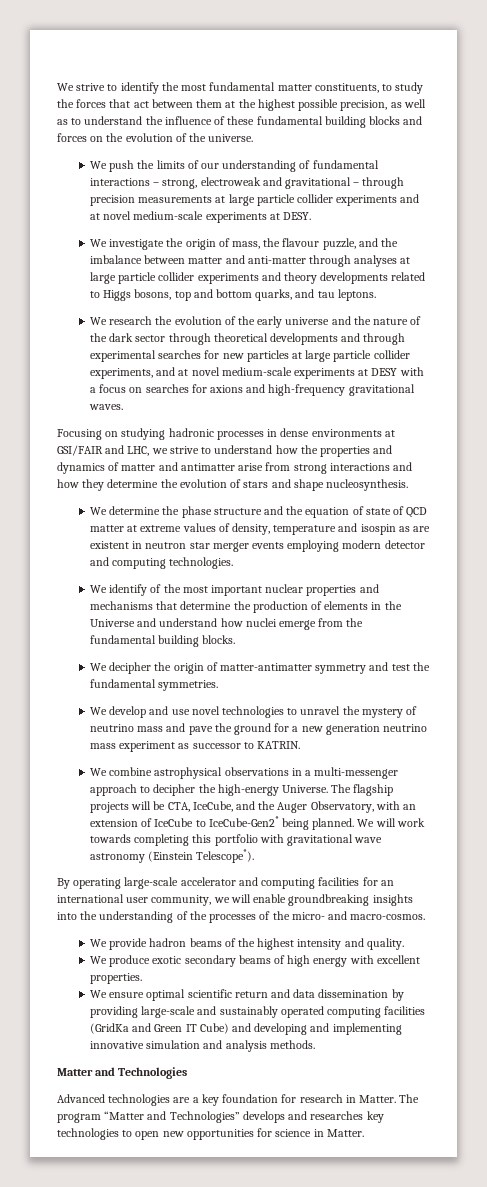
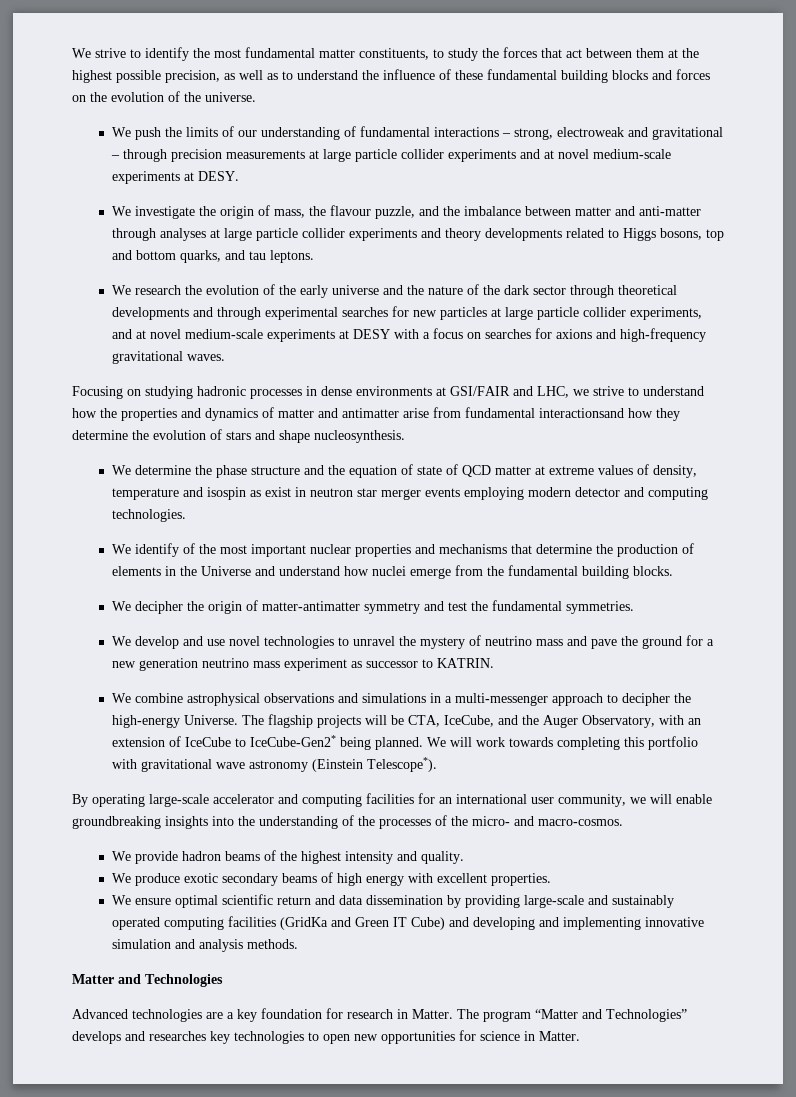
[293,462,413,474] strong interactions and -> [465,407,624,418] fundamental interactionsand
[413,526,431,532] [89,541,129,549] are existent -> [264,487,291,497] exist
(289, 771) none -> [337,693,426,703] and simulations

